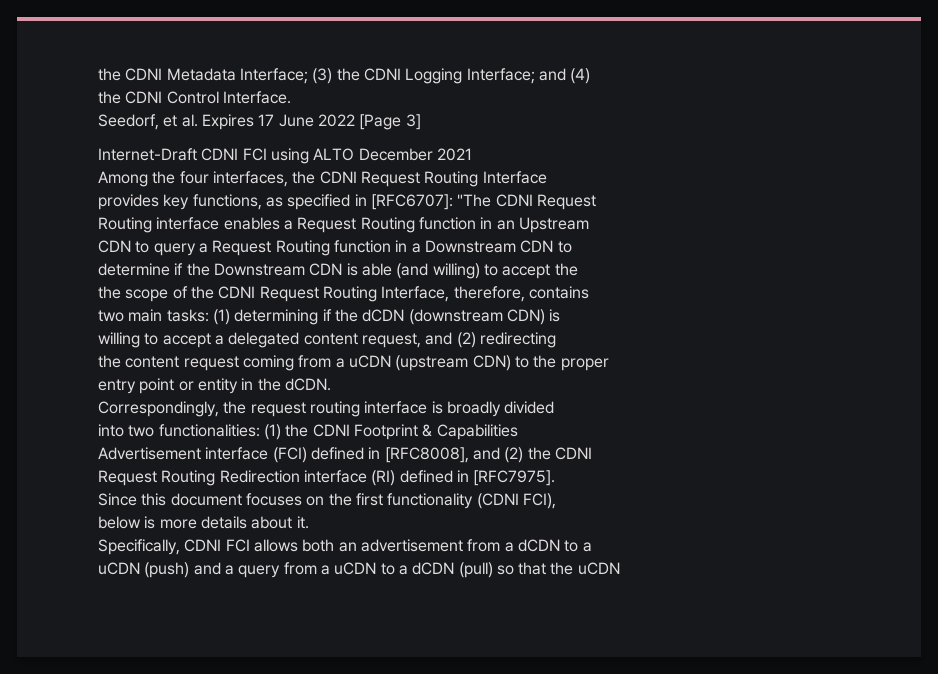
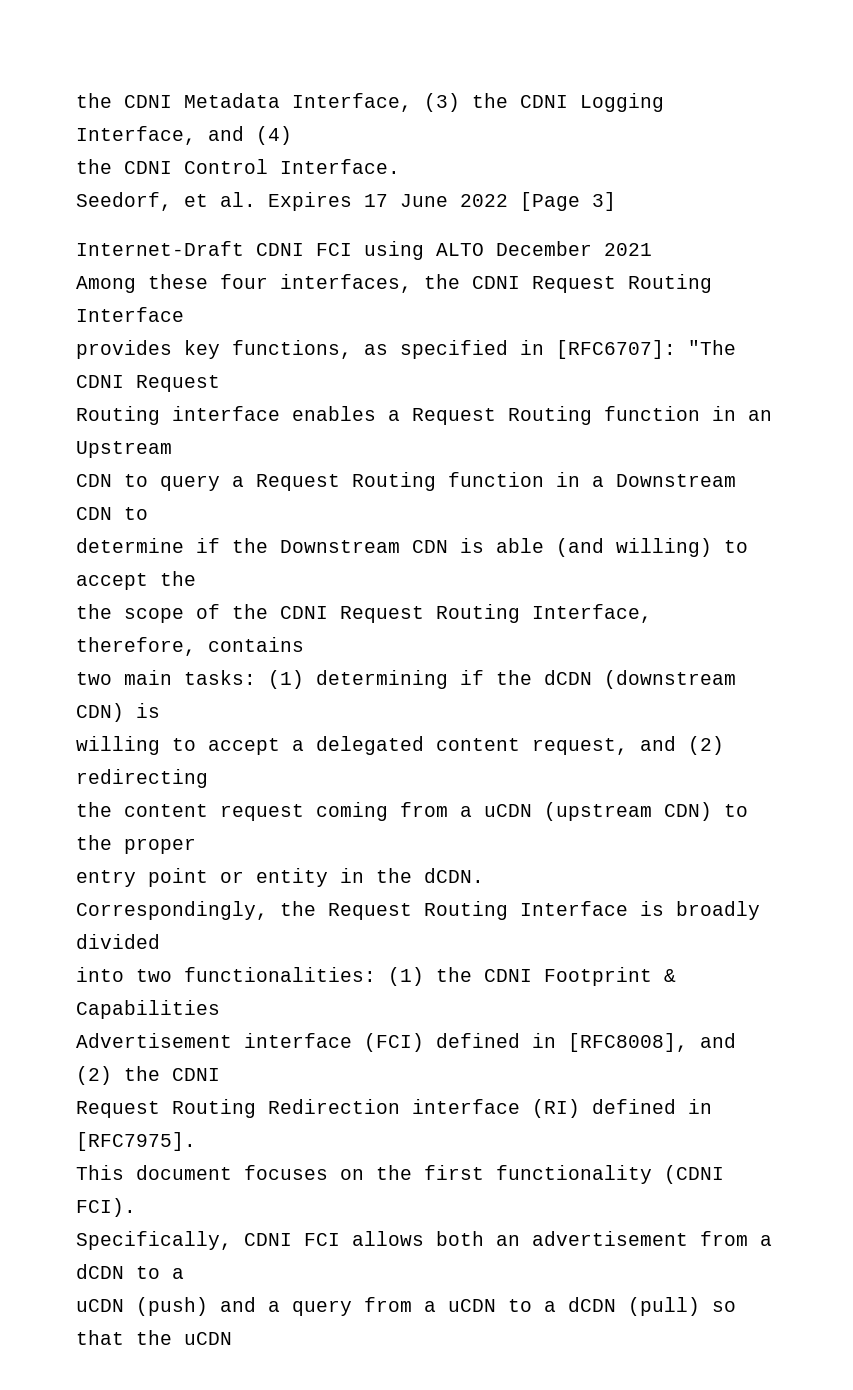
[239,68,308,84] Interface; -> [292,93,412,112] Interface,
[466,68,535,84] Interface; -> [76,126,196,145] Interface,
[152,171,176,184] the -> [148,274,208,289] these
[250,401,428,417] request routing interface -> [328,901,628,920] Request Routing Interface
[98,493,167,506] Since this -> [76,1165,124,1180] This
[522,493,556,509] [98,516,309,529] FCI), // below is more details about it. -> [76,1198,136,1217] FCI).

